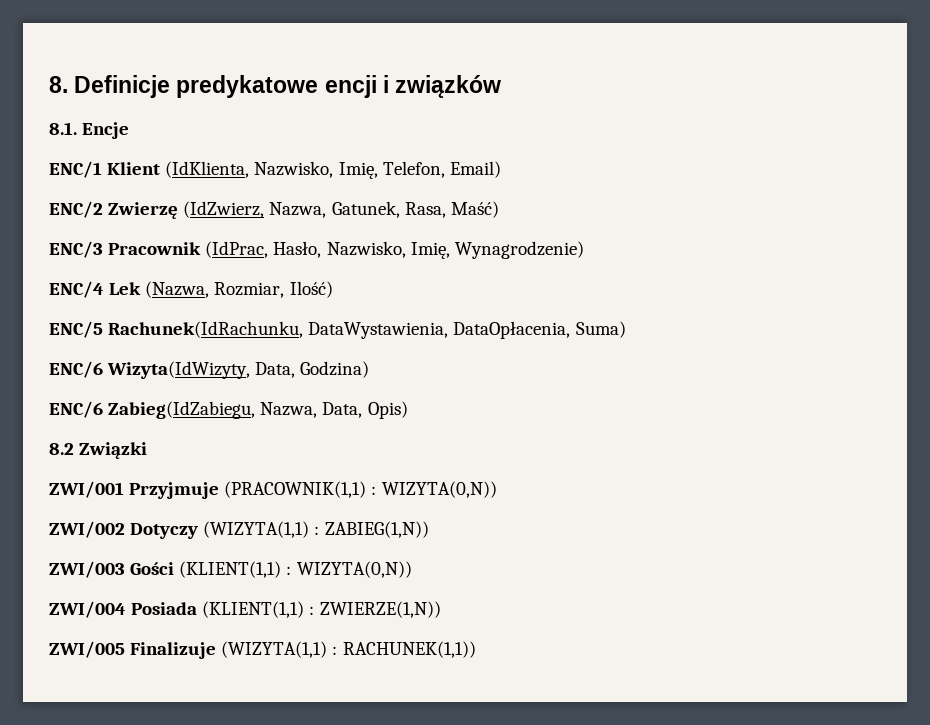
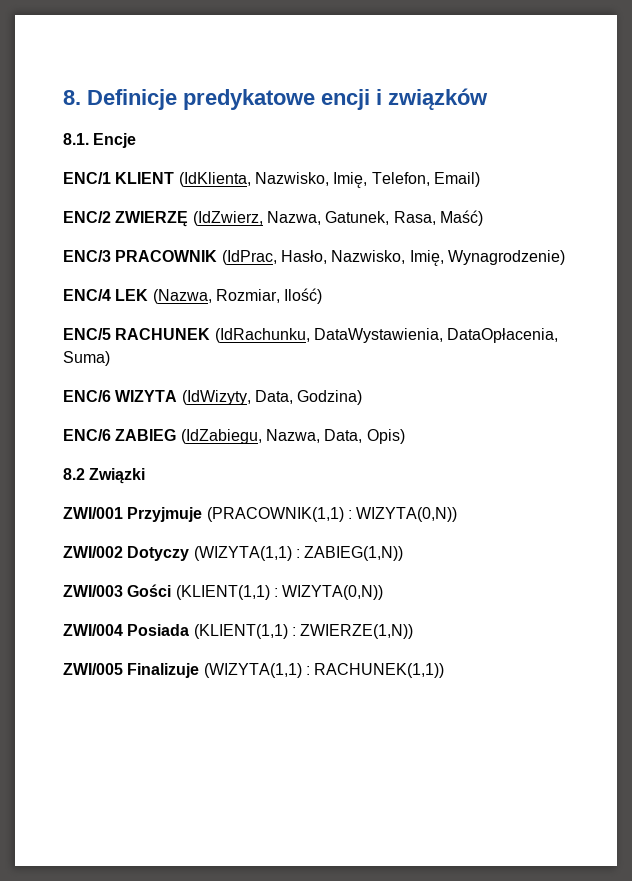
[107,162,161,175] Klient -> [115,172,175,184] KLIENT
[108,202,179,219] Zwierzę -> [115,211,189,227] ZWIERZĘ
[108,242,202,255] Pracownik -> [115,250,218,262] PRACOWNIK
[109,282,142,295] Lek -> [115,289,149,301] LEK
[108,321,304,338] Rachunek(IdRachunku, -> [115,328,310,343] RACHUNEK (IdRachunku,
[107,361,251,379] Wizyta(IdWizyty, -> [115,390,251,405] WIZYTA (IdWizyty,
[108,401,256,419] Zabieg(IdZabiegu, -> [115,429,262,444] ZABIEG (IdZabiegu,

